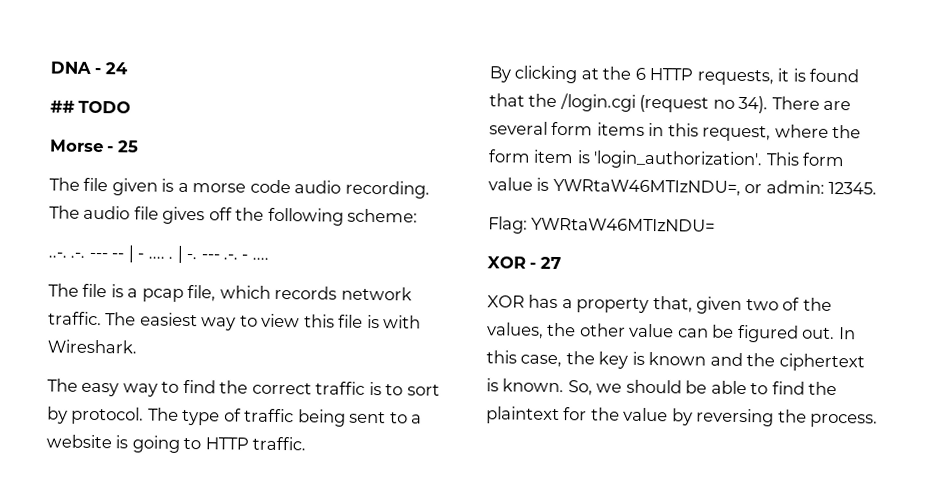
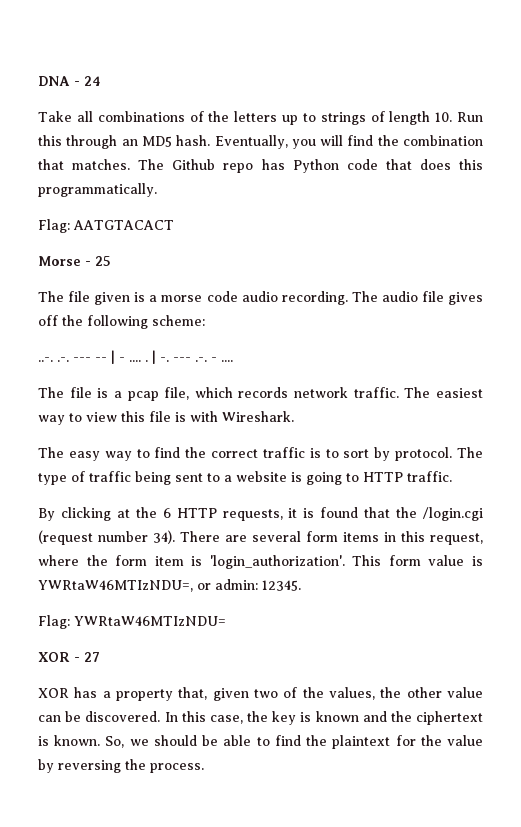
[50,100,132,114] ## TODO -> [38,111,483,125] [38,135,484,149] [38,159,484,173] [38,183,157,197] [38,219,174,233] Take all combinations of the letters up to strings of length 10. Run this through an MD5 hash. Eventually, you will find the combination that matches. The Github repo has Python code that does this programmatically. // Flag: AATGTACACT
[712,99,735,109] no -> [98,531,148,542] number
[736,324,836,343] figured out. -> [85,711,161,722] discovered.

